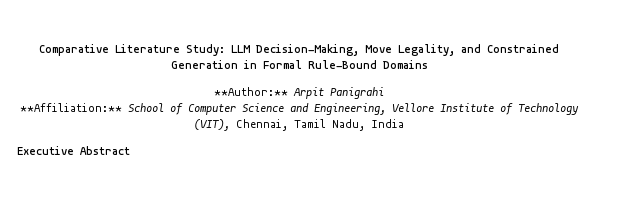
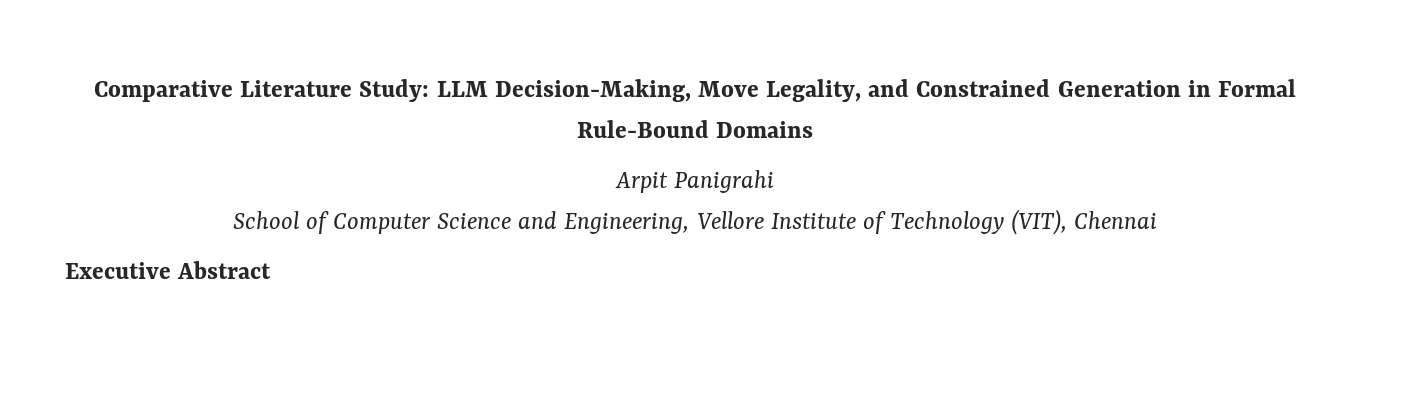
[214,87,288,96] **Author:** -> (814, 129) none
[20,103,122,112] **Affiliation:** -> (775, 181) none
[236,119,404,131] Chennai, Tamil Nadu, India -> [1074,211,1158,229] Chennai

